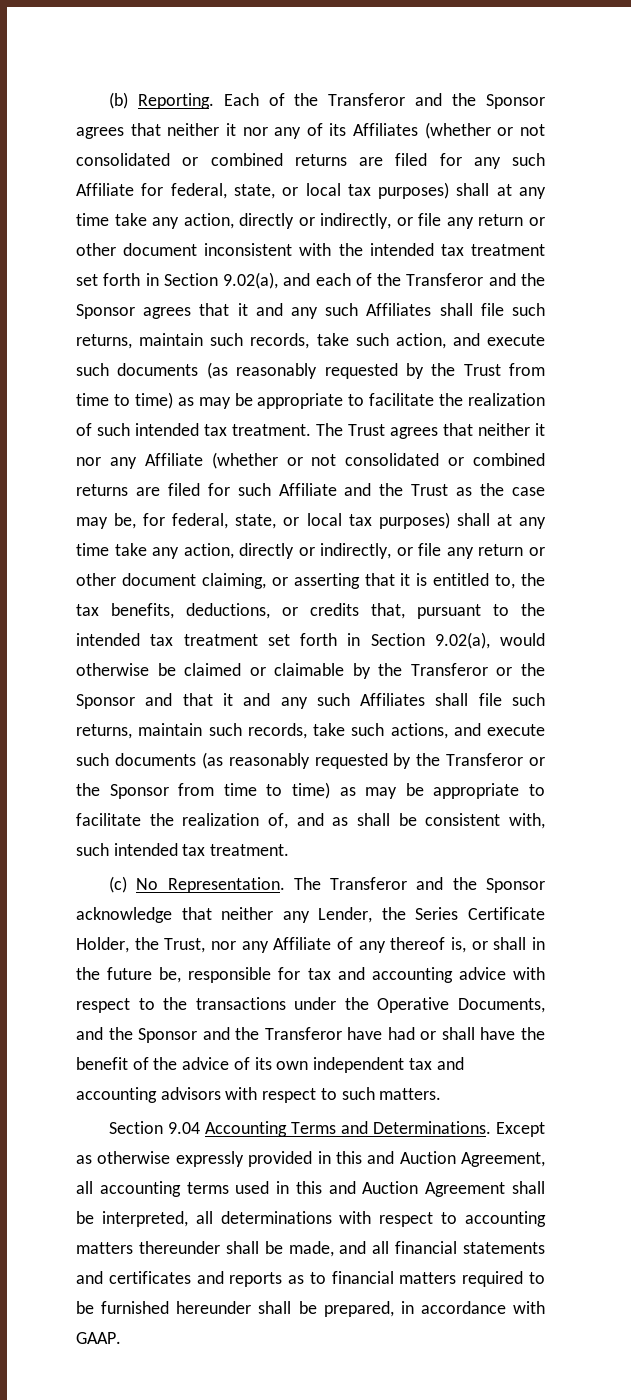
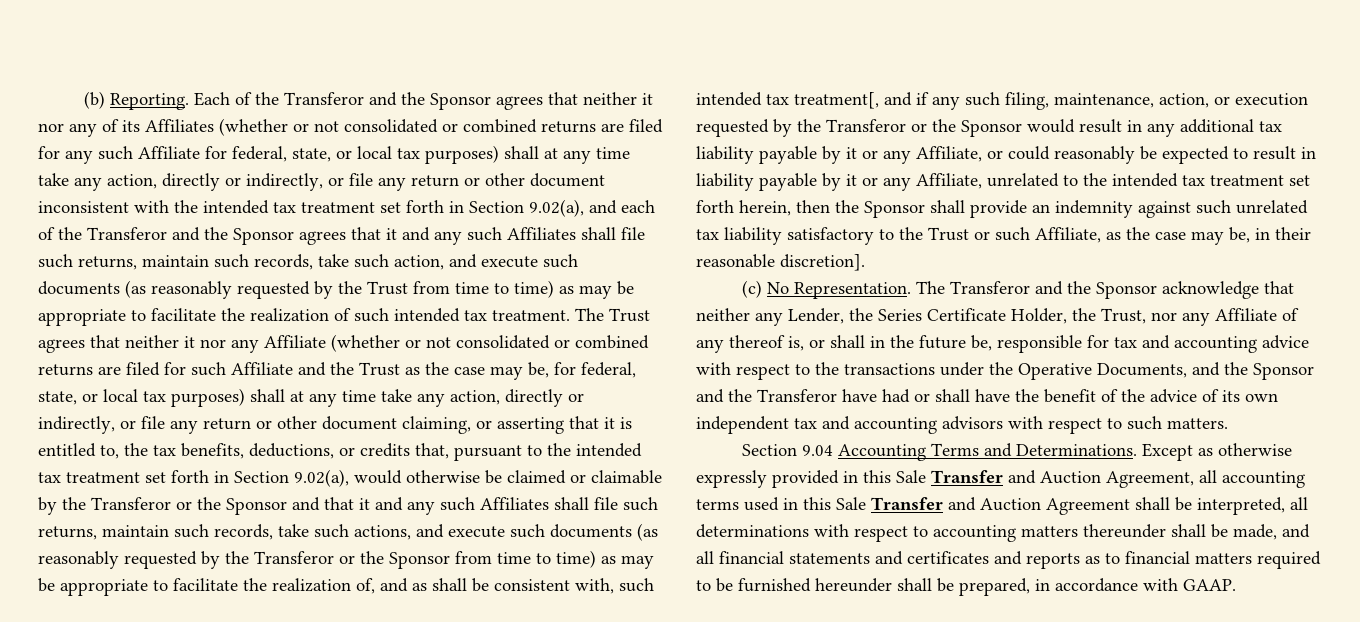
[210,844,290,856] treatment. -> [794,92,1308,110] [696,119,1282,137] [696,146,1316,164] [696,173,1310,191] [696,200,1308,218] [696,227,1311,245] [696,254,865,271] treatment[, and if any such filing, maintenance, action, or execution requested by the Transferor or the Sponsor would result in any additional tax liability payable by it or any Affiliate, or could reasonably be expected to result in liability payable by it or any Affiliate, unrelated to the intended tax treatment set forth herein, then the Sponsor shall provide an indemnity against such unrelated tax liability satisfactory to the Trust or such Affiliate, as the case may be, in their reasonable discretion].
(362, 1157) none -> [896,470,1003,483] Sale Transfer
(322, 1187) none -> [836,497,943,510] Sale Transfer

